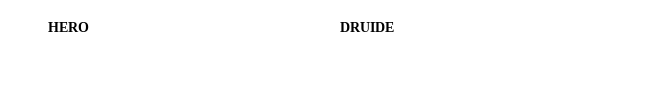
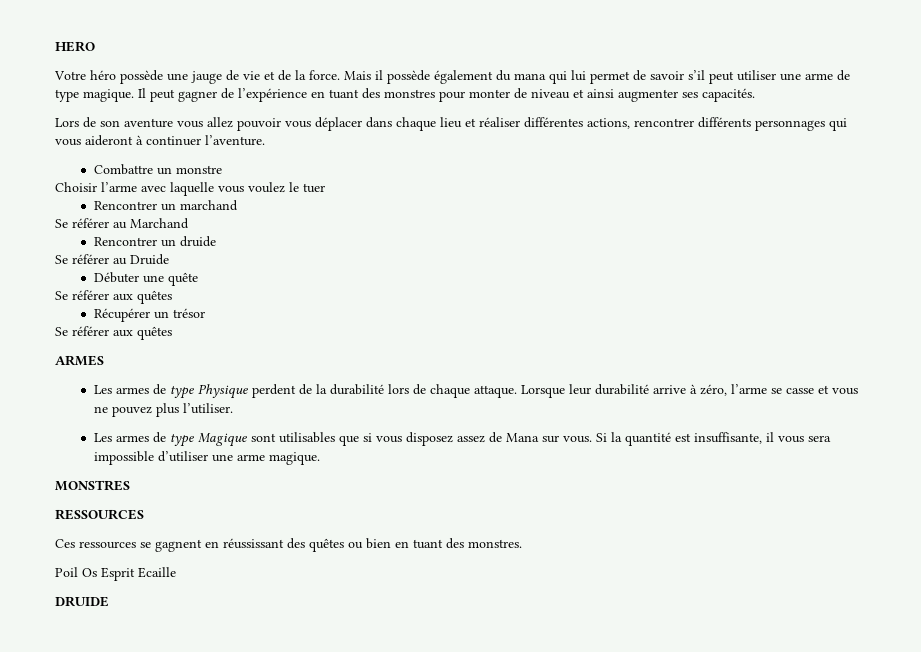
(89, 27) none -> [54,70,850,84] [55,88,755,102] [55,117,847,131] [55,135,265,146] [94,164,223,175] [55,182,325,196] [94,200,239,211] [55,218,189,229] [94,236,217,247] [55,254,169,265] [94,272,199,286] [55,290,172,304] [94,308,206,322] [55,326,172,340] [55,355,104,366] [94,384,859,399] [94,403,234,417] [94,432,832,447] [94,451,321,465] [55,480,130,491] [55,509,144,520] [55,538,522,552] [55,567,176,581] // Votre héro possède une jauge de vie et de la force. Mais il possède également du mana qui lui permet de savoir s’il peut utiliser une arme de type magique. Il peut gagner de l’expérience en tuant des monstres pour monter de niveau et ainsi augmenter ses capacités. // Lors de son aventure vous allez pouvoir vous déplacer dans chaque lieu et réaliser différentes actions, rencontrer différents personnages qui vous aideront à continuer l’aventure. // Combattre un monstre // Choisir l’arme avec laquelle vous voulez le tuer // Rencontrer un marchand // Se référer au Marchand // Rencontrer un druide // Se référer au Druide // Débuter une quête // Se référer aux quêtes // Récupérer un trésor // Se référer aux quêtes // ARMES // Les armes de type Physique perdent de la durabilité lors de chaque attaque. Lorsque leur durabilité arrive à zéro, l’arme se casse et vous ne pouvez plus l’utiliser. // Les armes de type Magique sont utilisables que si vous disposez assez de Mana sur vous. Si la quantité est insuffisante, il vous sera impossible d’utiliser une arme magique. // MONSTRES // RESSOURCES // Ces ressources se gagnent en réussissant des quêtes ou bien en tuant des monstres. // Poil Os Esprit Ecaille

